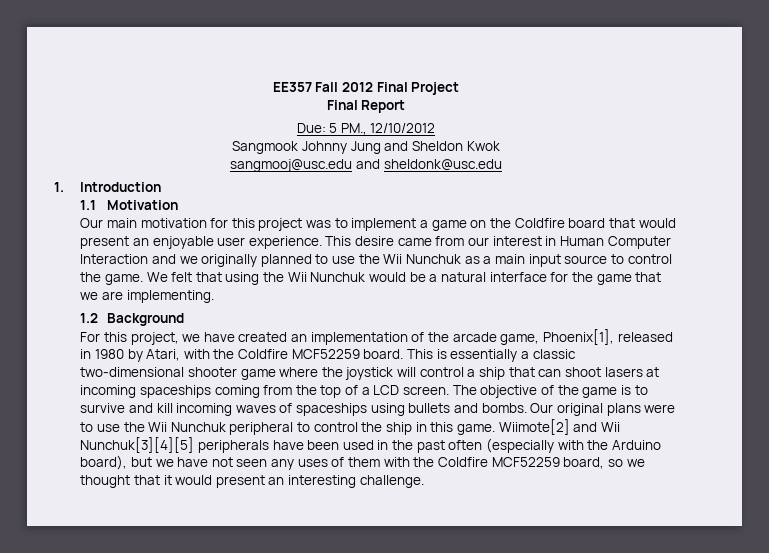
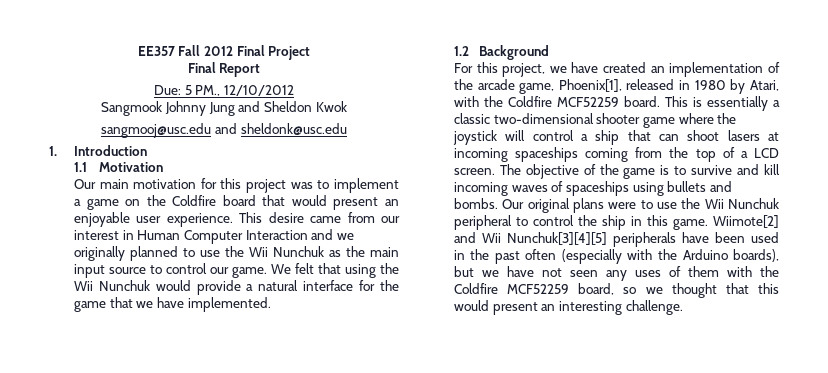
[483,256,492,264] a -> [345,246,365,257] the
[80,272,102,282] the -> [209,267,229,274] our
[409,272,426,282] be -> [196,280,241,295] provide
[101,290,214,303] are implementing. -> [156,297,271,312] have implemented.
[80,455,128,470] board), -> [733,249,779,262] boards),
[163,475,172,485] it -> [758,283,779,294] this

